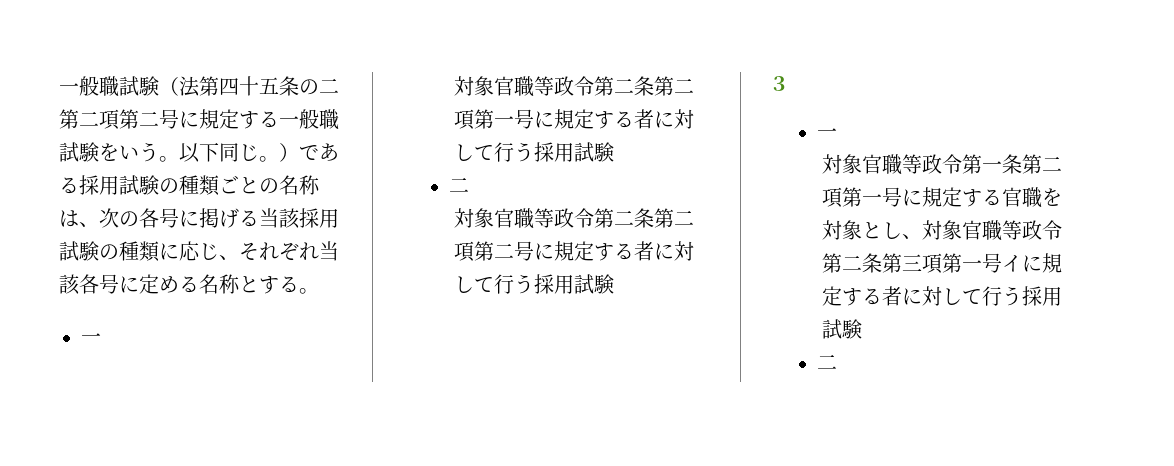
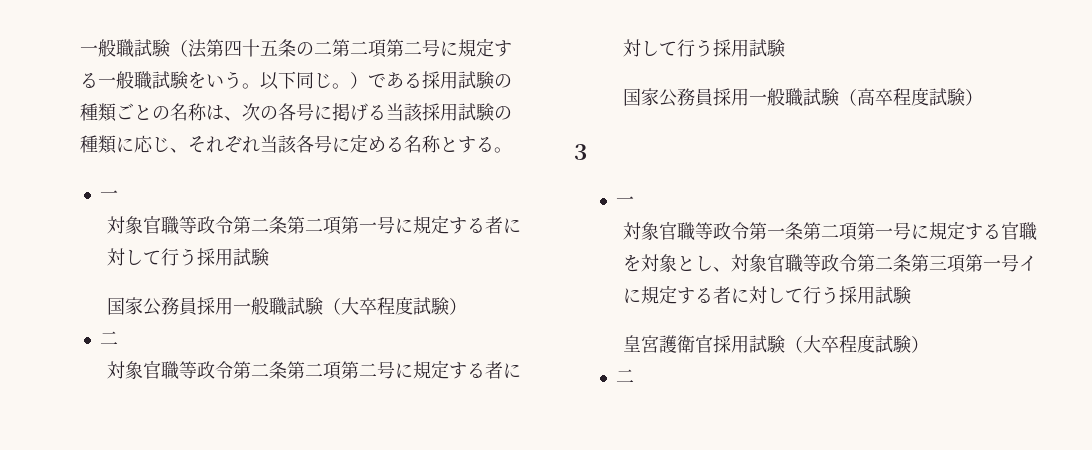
(614, 152) none -> [106,297,467,316] // 国家公務員採用一般職試験（大卒程度試験）
(614, 284) none -> [622,88,983,107] // 国家公務員採用一般職試験（高卒程度試験）
(862, 329) none -> [622,335,929,353] // 皇宮護衛官採用試験（大卒程度試験）

